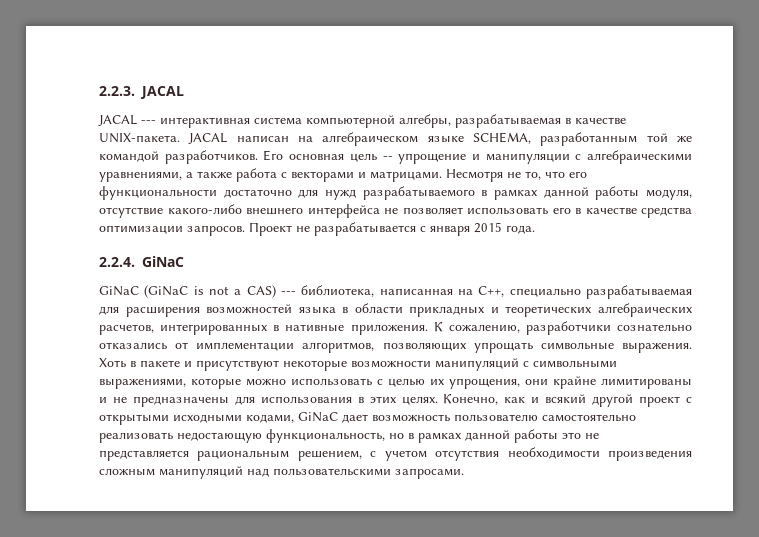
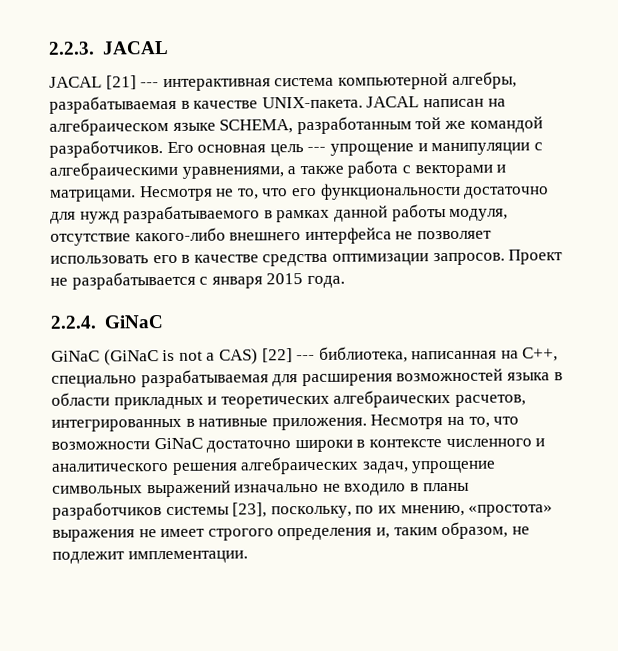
(137, 120) none -> [105,75,137,90] [21]
[382,156,393,160] -- -> [307,146,327,153] ---
(276, 291) none -> [261,348,293,363] [22]
[433,321,692,335] [99,342,692,353] [99,358,617,371] [99,376,692,389] [99,394,693,407] [99,412,636,425] [99,429,599,443] [99,447,693,461] [99,466,464,479] К сожалению, разработчики сознательно отказались от имплементации алгоритмов, позволяющих упрощать символьные выражения. Хоть в пакете и присутствуют некоторые возможности манипуляций с символьными выражениями, которые можно использовать с целью их упрощения, они крайне лимитированы и не предназначены для использования в этих целях. Конечно, как и всякий другой проект с открытыми исходными кодами, GiNaC дает возможность пользователю самостоятельно реализовать недостающую функциональность, но в рамках данной работы это не представляется рациональным решением, с учетом отсутствия необходимости произведения сложным манипуляций над пользовательскими запросами. -> [370,414,520,430] [51,437,546,453] [51,456,497,475] [52,480,470,498] [52,502,554,520] [52,521,530,542] [52,550,248,564] Несмотря на то, что возможности GiNaC достаточно широки в контексте численного и аналитического решения алгебраических задач, упрощение символьных выражений изначально не входило в планы разработчиков системы [23], поскольку, по их мнению, «простота» выражения не имеет строгого определения и, таким образом, не подлежит имплементации.

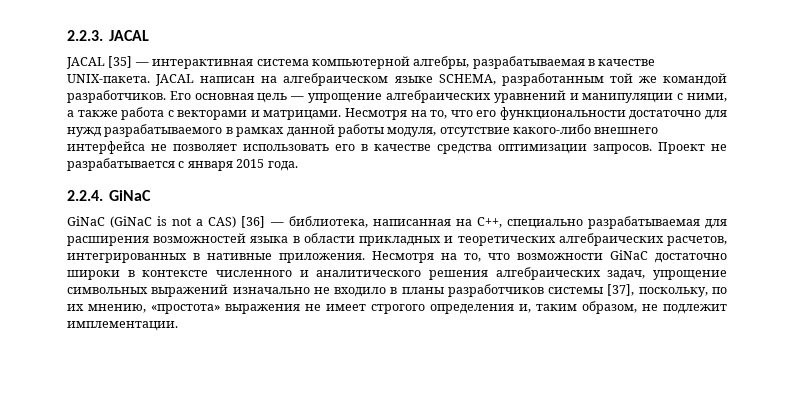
[105,75,160,90] [21] --- -> [108,56,149,68] [35] —
[307,143,414,156] --- упрощение -> [290,90,566,103] — упрощение алгебраических уравнений
[49,161,284,180] алгебраическими уравнениями, -> [687,93,728,102] ними,
[216,188,235,197] не -> [410,110,427,117] на
[261,348,316,363] [22] --- -> [241,216,284,228] [36] —
[232,502,268,518] [23], -> [607,284,635,296] [37],

